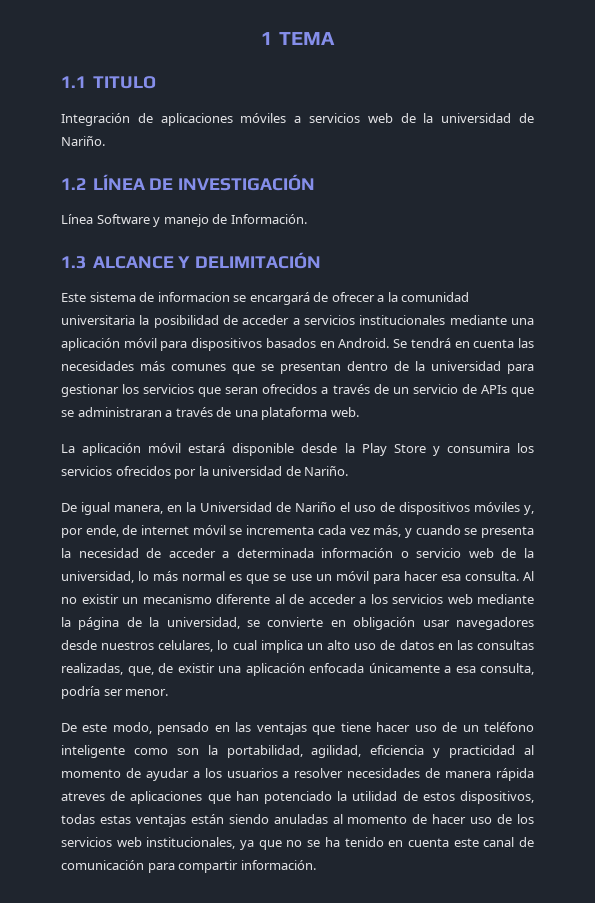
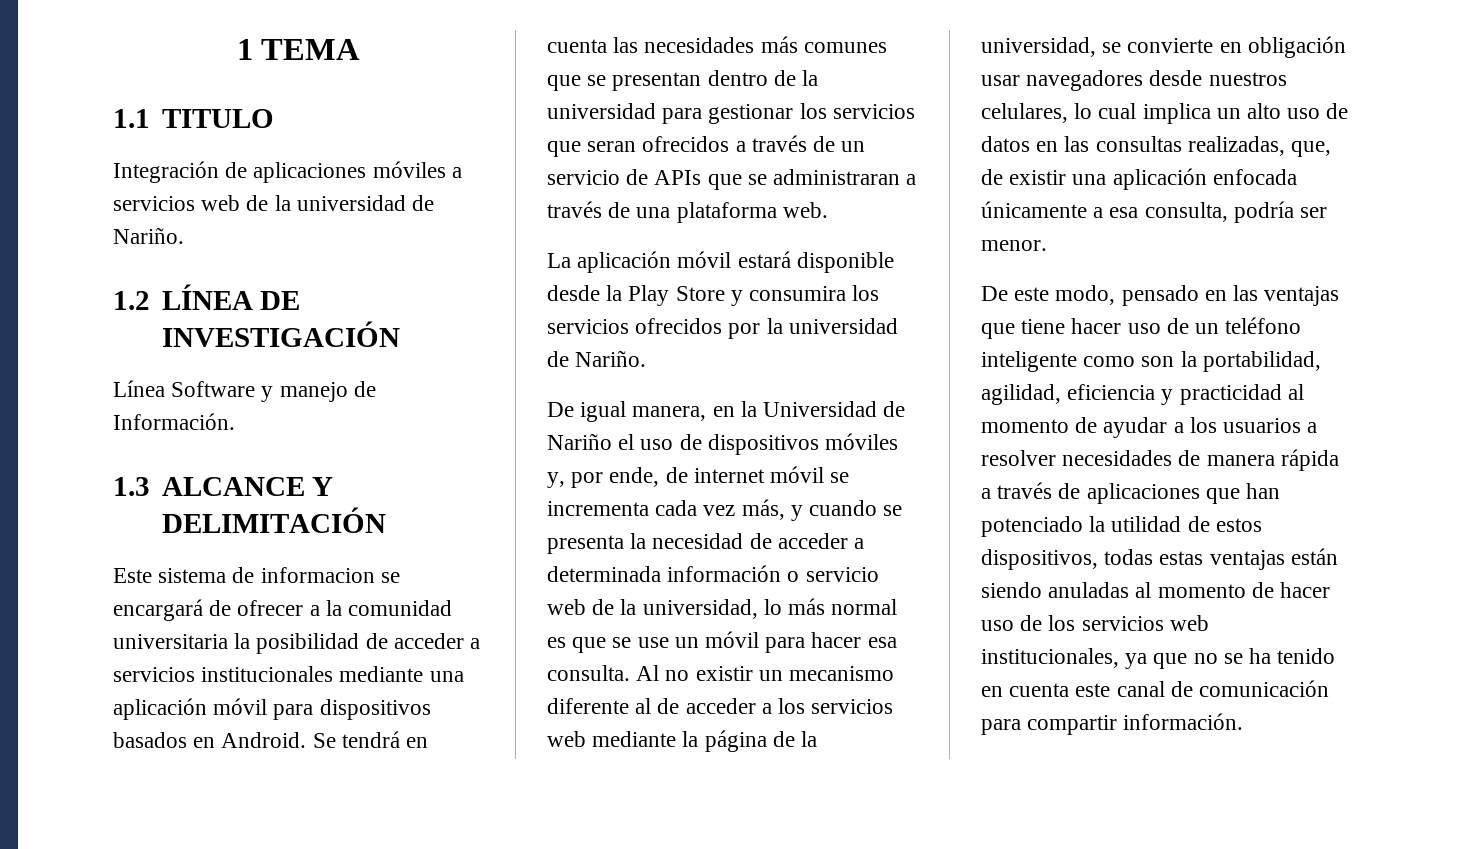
[61,792,105,801] atreves -> [981,482,1053,499] a través

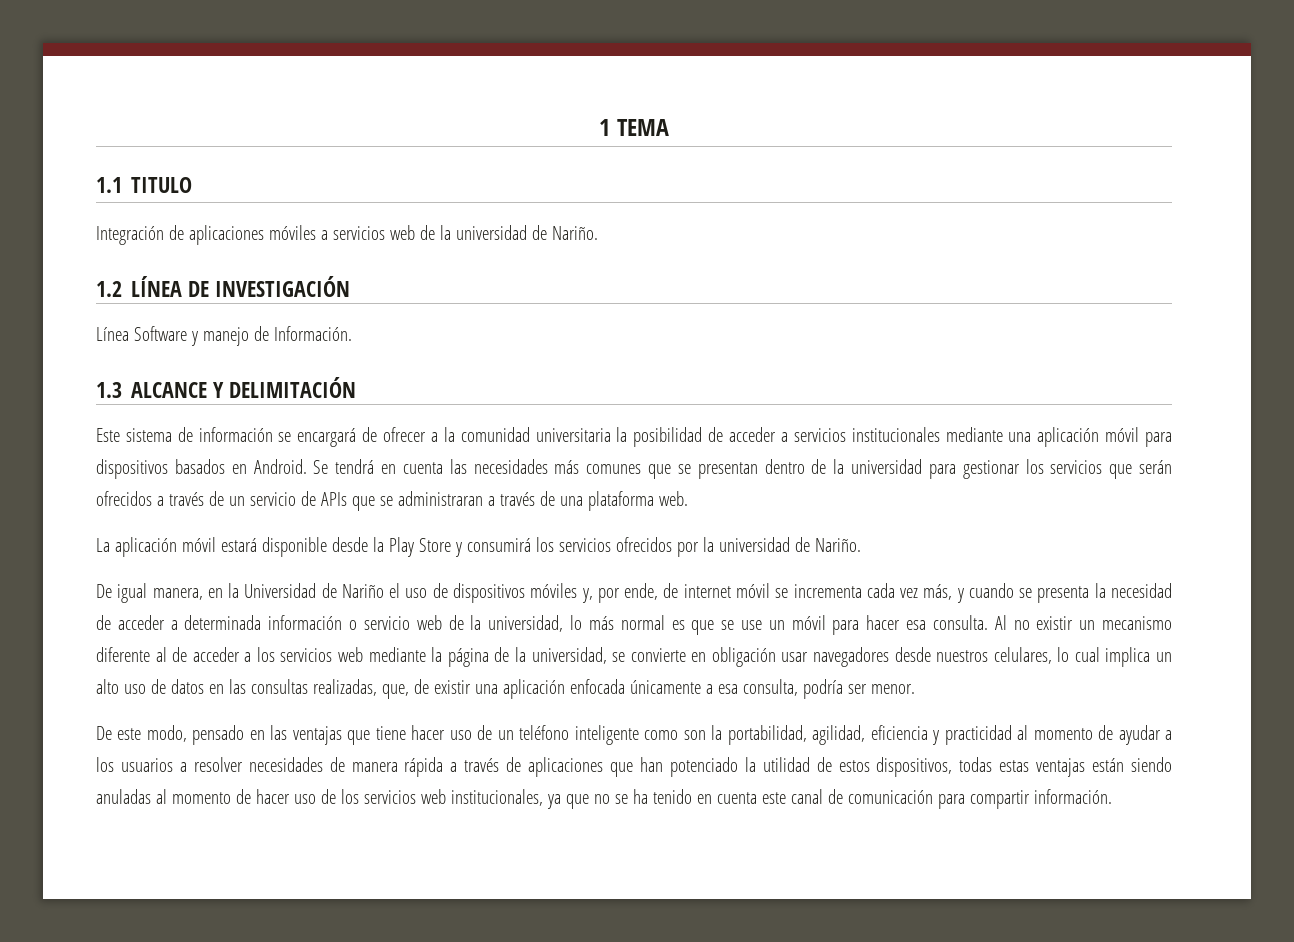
[260,567,375,583] informacion -> [198,427,273,442] información
[587,141,637,152] seran -> [1139,460,1173,474] serán
[749,286,847,301] consumira -> [466,538,531,552] consumirá

